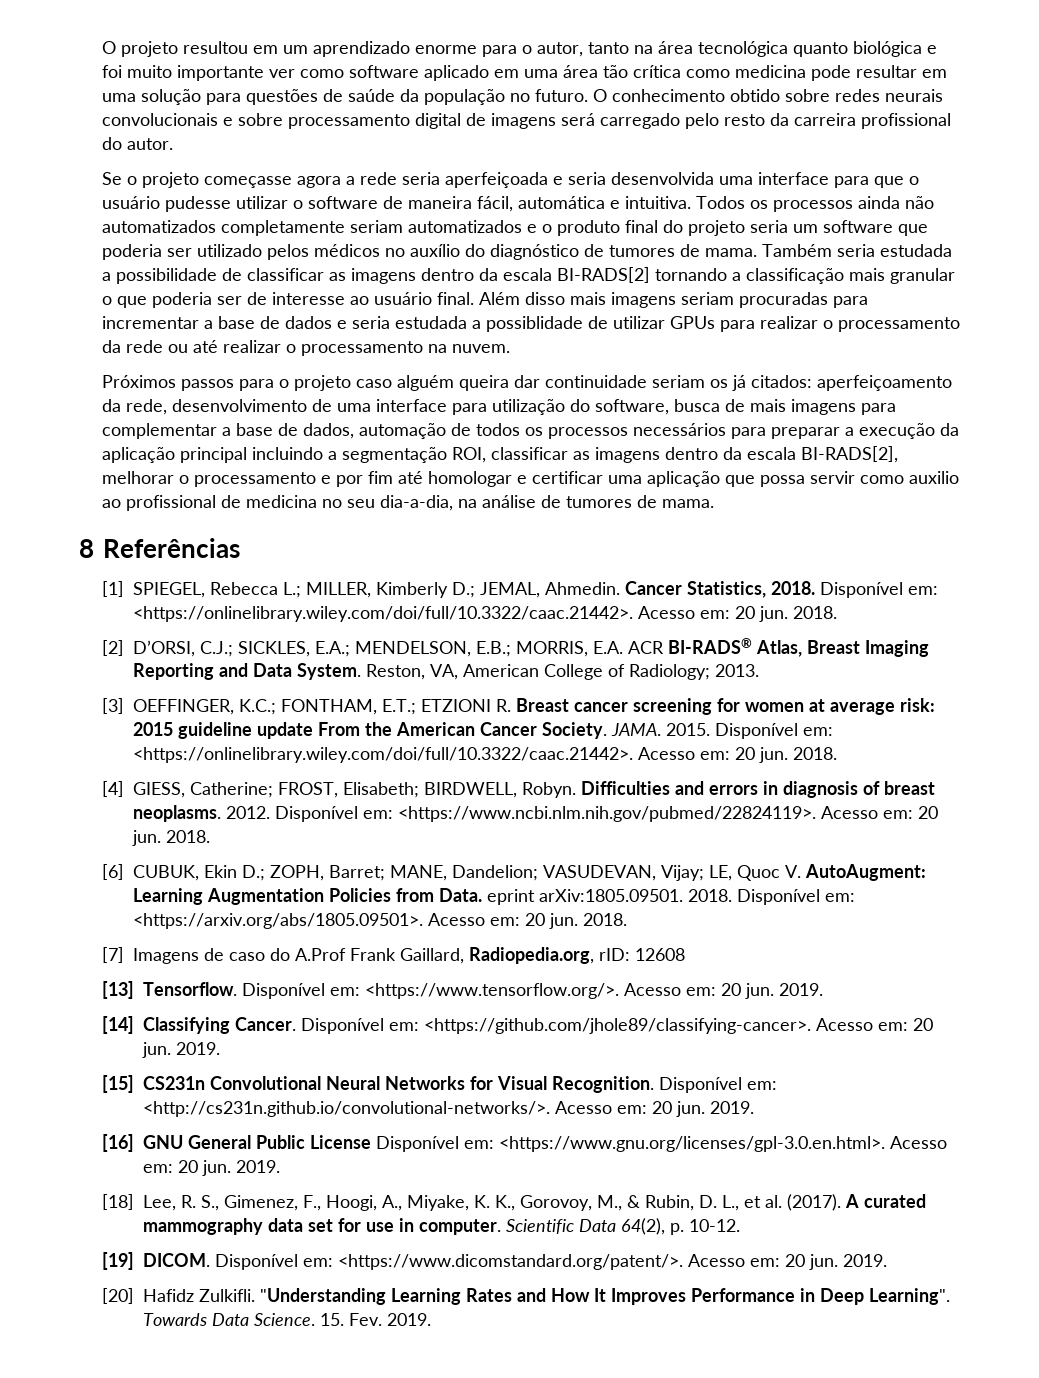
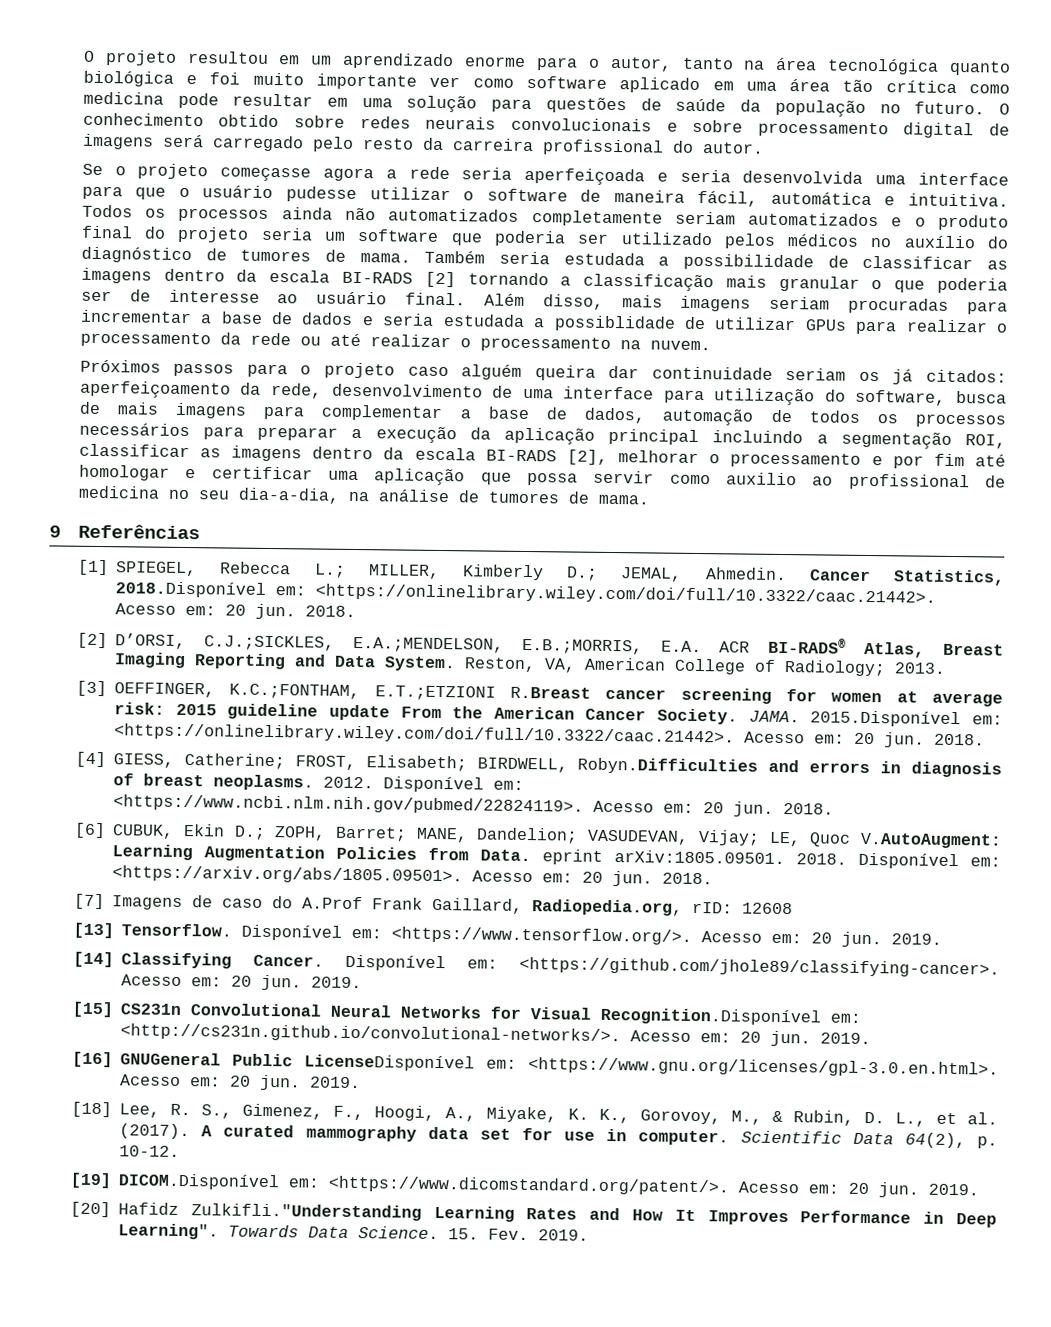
[556,267,650,283] BI-RADS[2] -> [341,271,456,288] BI-RADS [2]
[524,292,565,305] disso -> [542,294,604,310] disso,
[800,446,898,463] BI-RADS[2], -> [485,449,608,465] BI-RADS [2],
[79,539,94,558] 8 -> [49,525,61,538] 9
[770,581,903,598] 2018. Disponível -> [115,581,267,598] 2018.Disponível
[199,641,588,657] C.J.; SICKLES, E.A.; MENDELSON, E.B.; MORRIS, -> [203,635,643,655] C.J.;SICKLES, E.A.;MENDELSON, E.B.;MORRIS,
[238,698,569,715] K.C.; FONTHAM, E.T.; ETZIONI R. Breast -> [229,683,592,701] K.C.;FONTHAM, E.T.;ETZIONI R.Breast
[665,723,798,739] 2015. Disponível -> [810,710,962,728] 2015.Disponível
[521,781,670,798] Robyn. Difficulties -> [577,757,759,775] Robyn.Difficulties
[784,864,926,881] V. AutoAugment: -> [859,832,1002,849] V.AutoAugment:
[551,1076,742,1093] Recognition. Disponível -> [600,1007,822,1026] Recognition.Disponível
[142,1135,459,1152] GNU General Public License Disponível -> [120,1052,476,1072] GNUGeneral Public LicenseDisponível
[142,1253,298,1270] DICOM. Disponível -> [118,1173,281,1191] DICOM.Disponível
[198,1288,386,1305] Zulkifli. "Understanding -> [190,1203,422,1221] Zulkifli."Understanding

